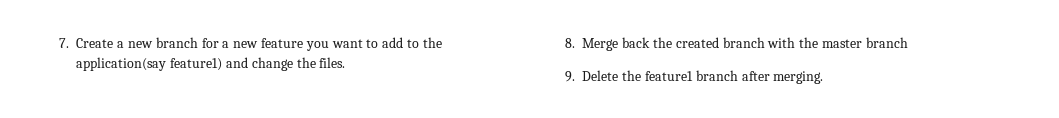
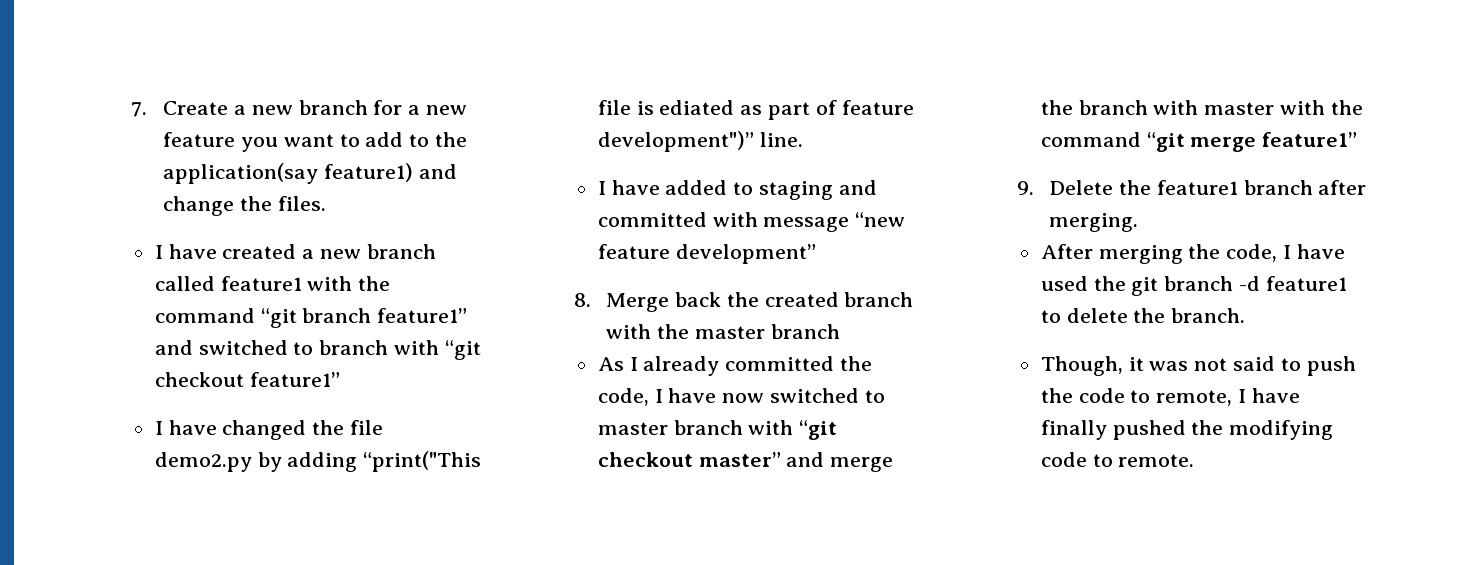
(346, 62) none -> [154,244,436,259] [154,276,391,291] [154,308,468,328] [154,340,481,360] [154,372,340,387] [154,420,383,440] [154,451,482,472] [597,100,914,120] [597,131,803,152] [597,180,877,200] [597,212,906,232] [597,244,816,264] // I have created a new branch called feature1 with the command “git branch feature1” and switched to branch with “git checkout feature1” // I have changed the file demo2.py by adding “print("This file is ediated as part of feature development")” line. // I have added to staging and committed with message “new feature development”
(908, 42) none -> [597,356,872,376] [597,388,885,406] [597,420,838,440] [597,452,894,472] [1040,100,1363,115] [1040,132,1358,152] // As I already committed the code, I have now switched to master branch with “git checkout master” and merge the branch with master with the command “git merge feature1”
(824, 77) none -> [1040,244,1345,264] [1040,276,1347,296] [1040,308,1246,323] [1040,356,1356,376] [1040,388,1300,406] [1040,420,1334,440] [1040,452,1195,467] // After merging the code, I have used the git branch -d feature1 to delete the branch. // Though, it was not said to push the code to remote, I have finally pushed the modifying code to remote.

